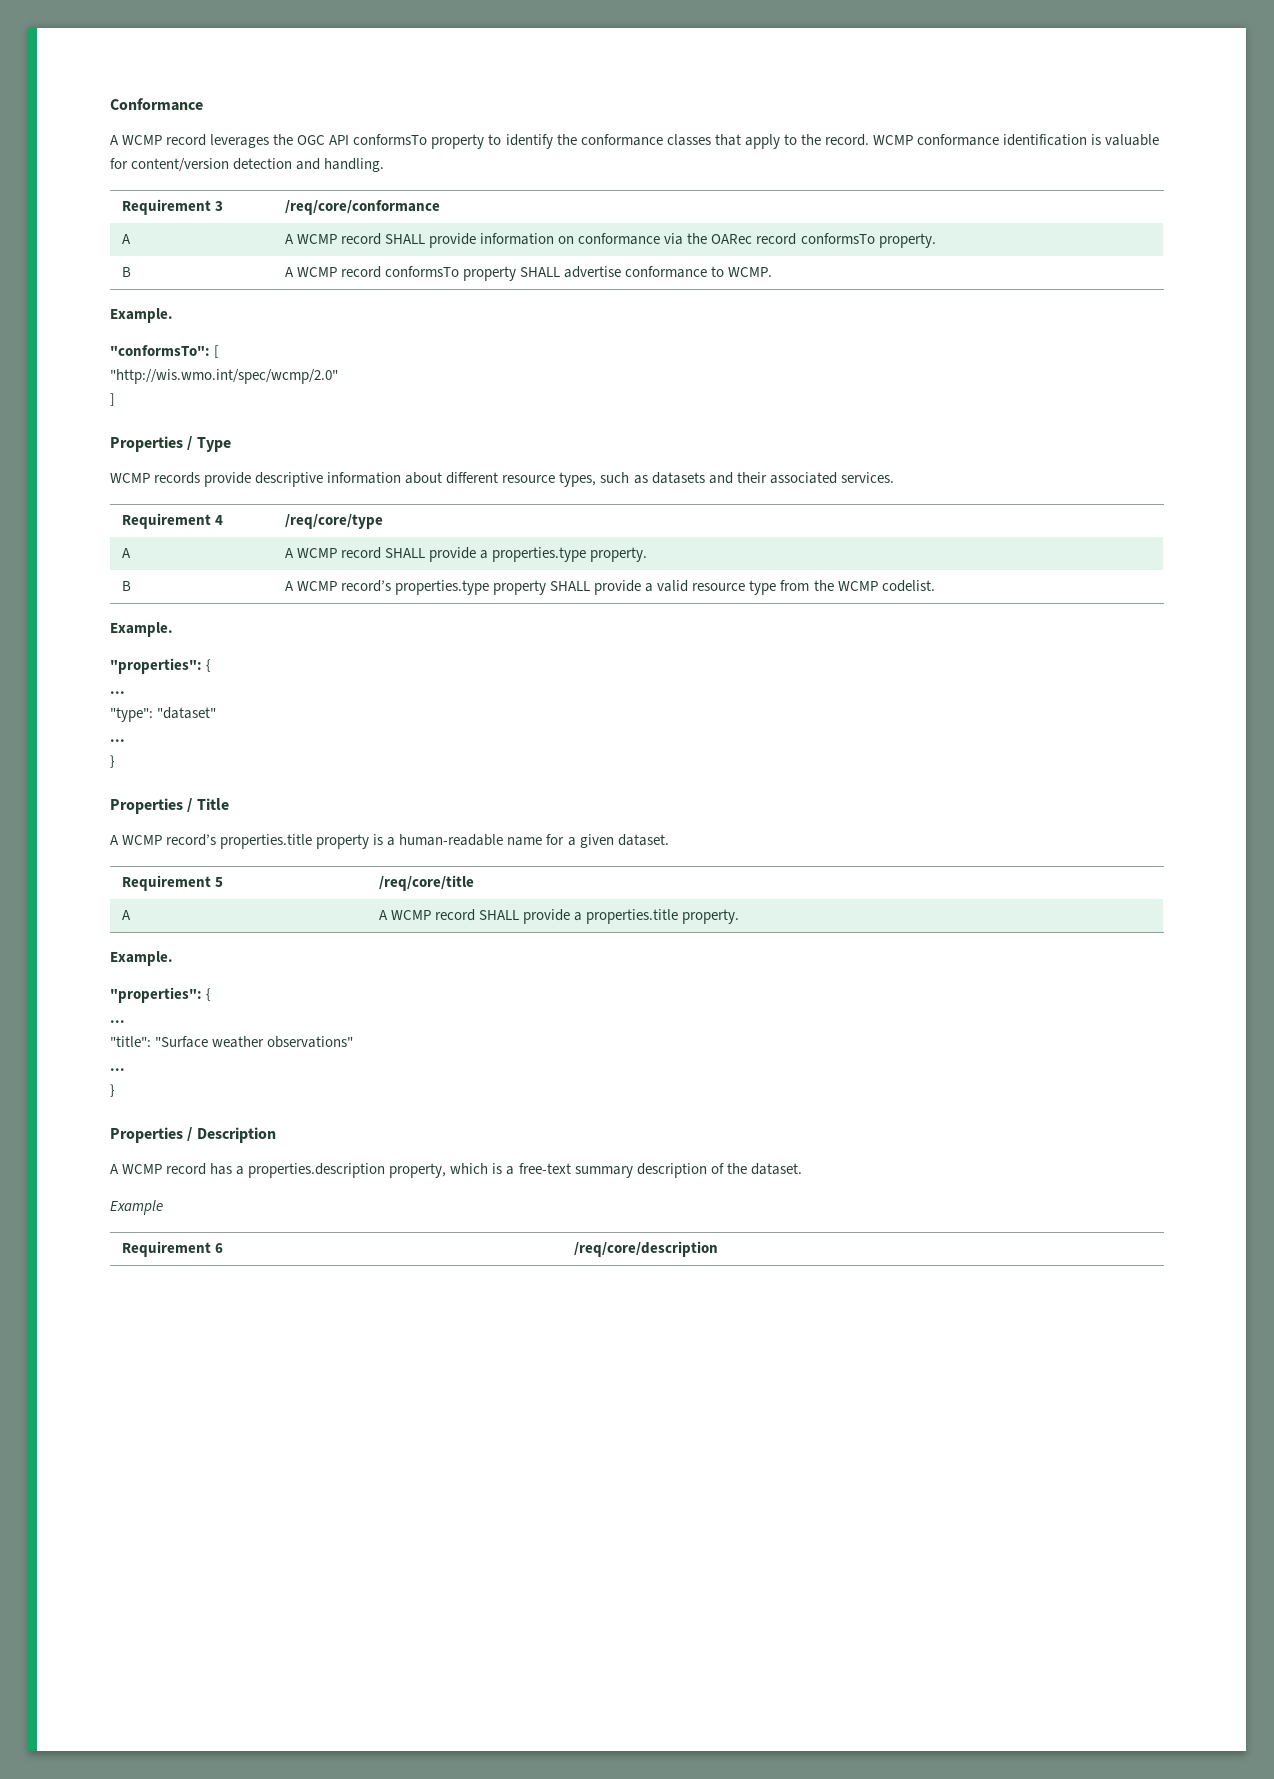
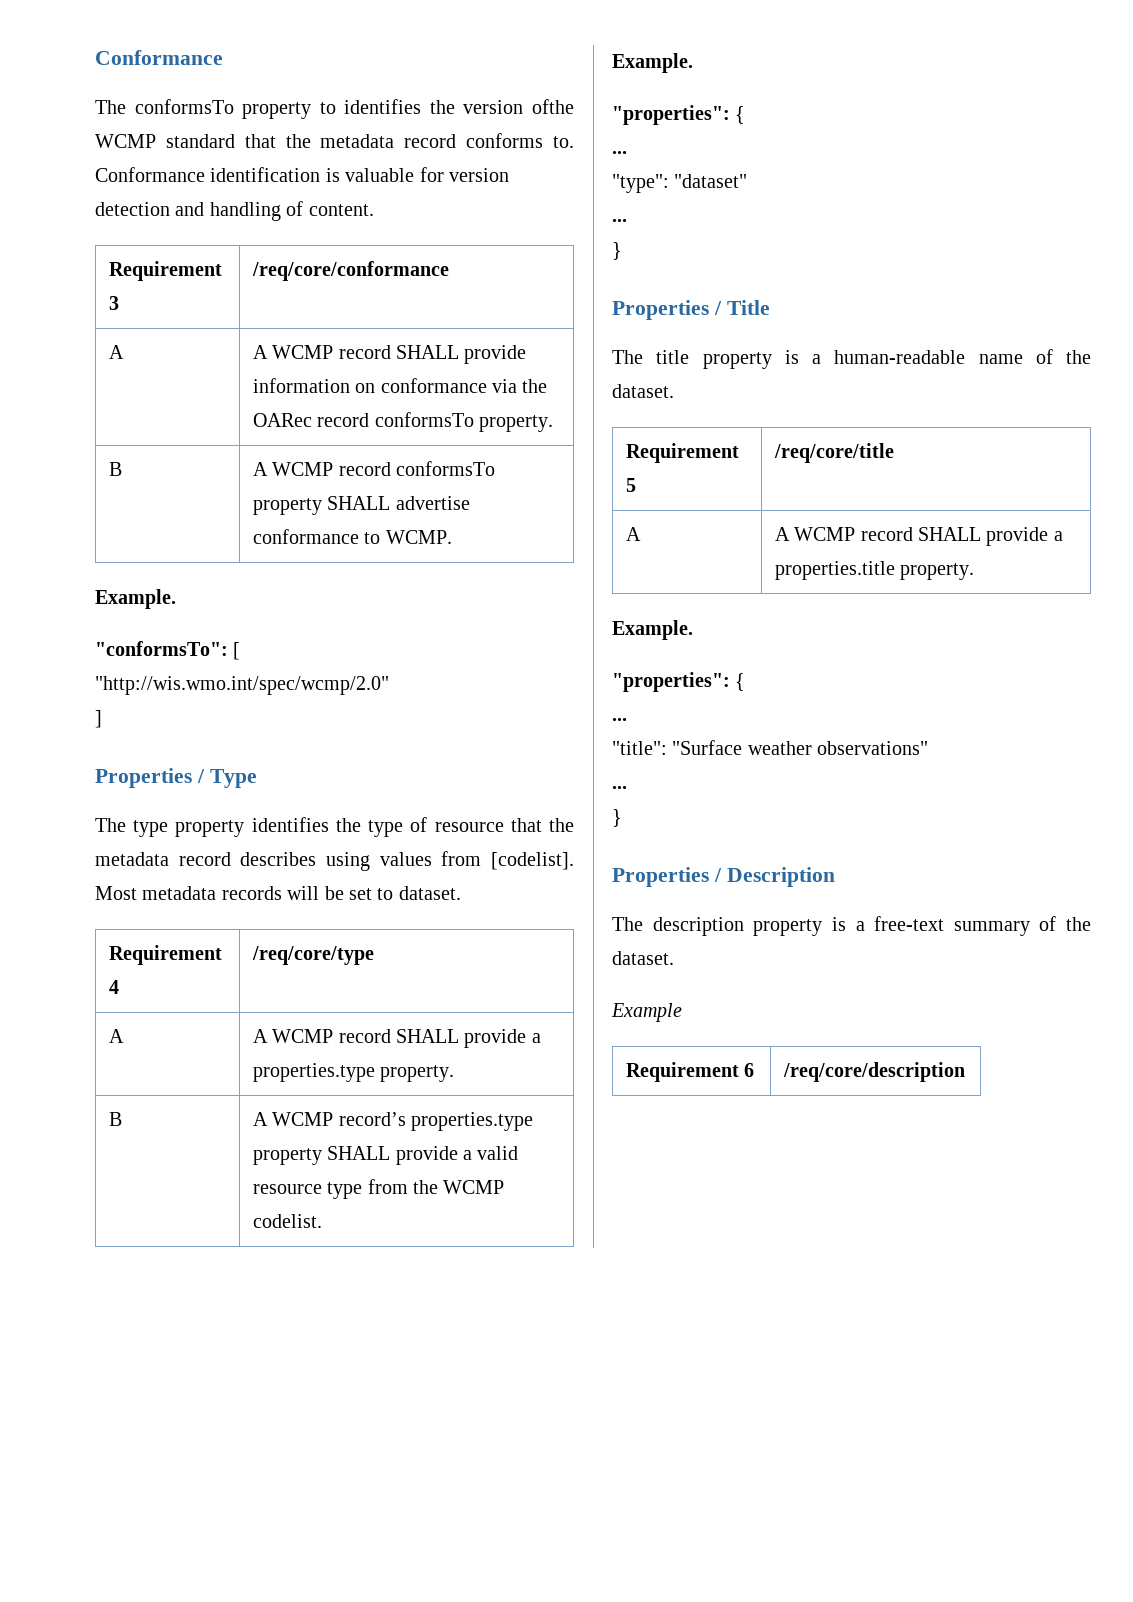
[110,134,999,149] A WCMP record leverages the OGC API conformsTo property to identify the conformance classes that apply to the record. WCMP conformance -> [95,99,574,119] [95,133,574,148] [95,167,205,182] The conformsTo property to identifies the version ofthe WCMP standard that the metadata record conforms to. Conformance
[131,158,230,172] content/version -> [449,168,509,182] version
[324,158,385,172] handling. -> [209,201,374,221] handling of content.
[110,472,894,487] WCMP records provide descriptive information about different resource types, such as datasets and their associated services. -> [95,817,574,837] [95,851,575,871] [95,886,461,900] The type property identifies the type of resource that the metadata record describes using values from [codelist]. Most metadata records will be set to dataset.
[110,834,313,849] A WCMP record’s properties.title -> [612,350,690,364] The title
[546,834,614,848] for a given -> [1035,349,1091,364] of the
[110,1163,489,1178] A WCMP record has a properties.description property, which -> [612,917,823,936] The description property
[636,1163,707,1178] description -> (1030, 928) none

